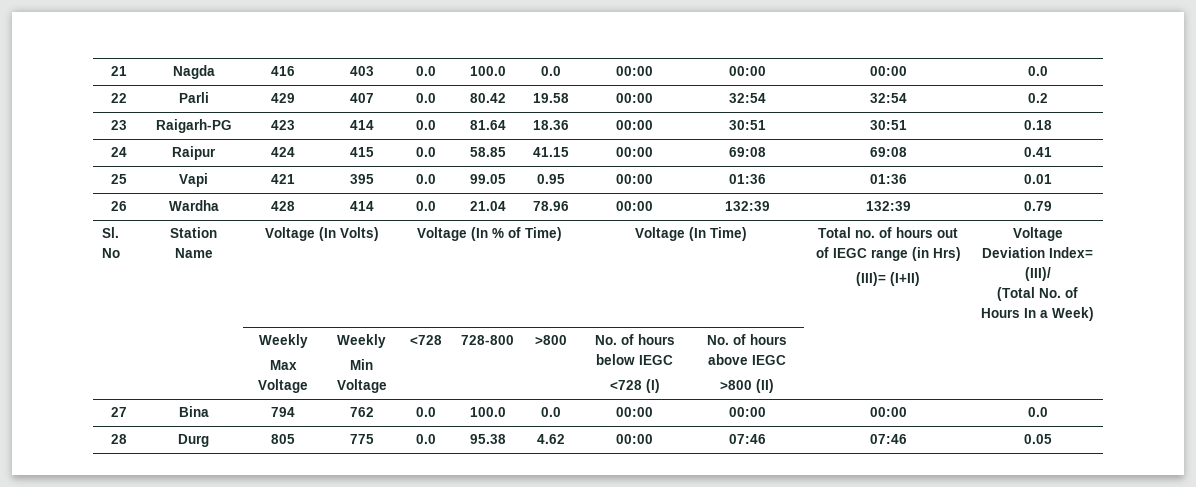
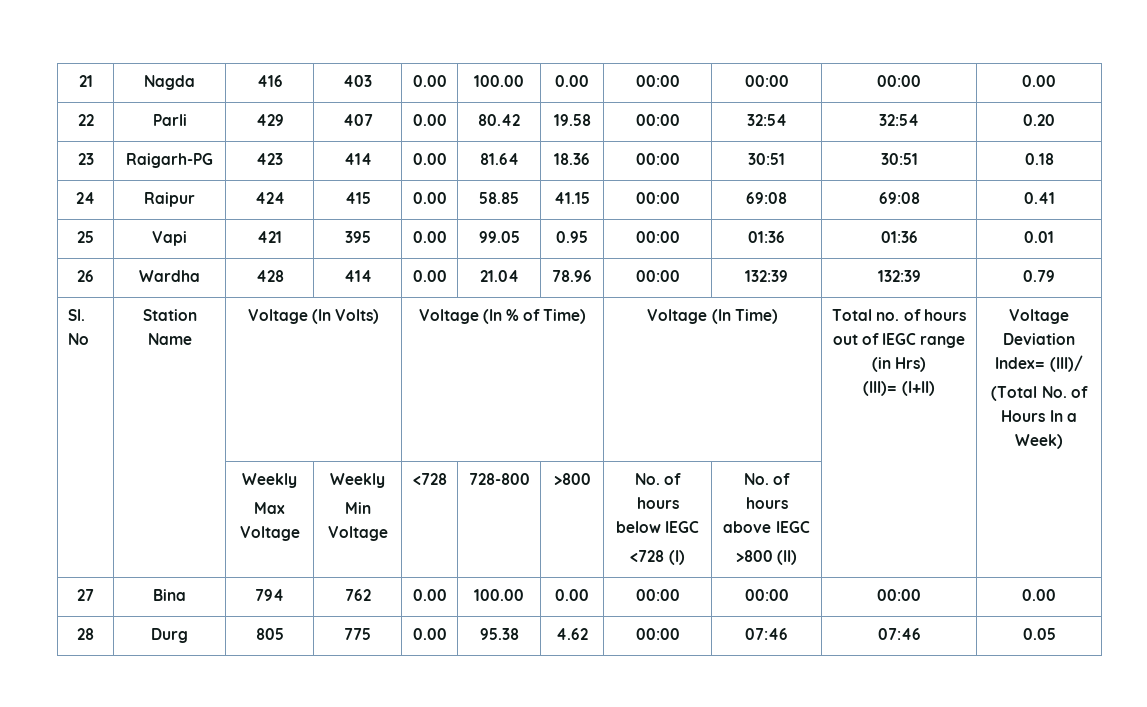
[416,66,436,76] [469,66,506,76] [541,66,561,76] [616,66,653,76] [728,66,766,76] [869,66,907,76] [1027,66,1048,76] 0.0 | 100.0 | 0.0 | 00:00 | 00:00 | 00:00 | 0.0 -> [412,75,447,87] [474,75,524,87] [555,75,589,87] [635,75,680,87] [744,75,789,87] [877,75,921,87] [1022,75,1056,87] 0.00 | 100.00 | 0.00 | 00:00 | 00:00 | 00:00 | 0.00
[416,93,436,103] 0.0 -> [412,114,447,126] 0.00
[1027,93,1048,103] 0.2 -> [1023,114,1055,126] 0.20
[416,120,436,130] 0.0 -> [412,153,447,165] 0.00
[416,147,436,157] 0.0 -> [412,192,447,204] 0.00
[416,174,436,184] 0.0 -> [412,231,447,243] 0.00
[416,201,436,211] 0.0 -> [412,270,447,282] 0.00
[416,407,436,417] [469,407,506,417] [541,407,561,417] [616,407,653,417] [728,407,766,417] [869,407,907,417] [1027,407,1048,417] 0.0 | 100.0 | 0.0 | 00:00 | 00:00 | 00:00 | 0.0 -> [412,589,447,601] [474,589,524,601] [555,589,589,601] [635,589,680,601] [744,589,789,601] [877,589,921,601] [1022,589,1056,601] 0.00 | 100.00 | 0.00 | 00:00 | 00:00 | 00:00 | 0.00
[416,434,436,444] 0.0 -> [412,628,447,640] 0.00

